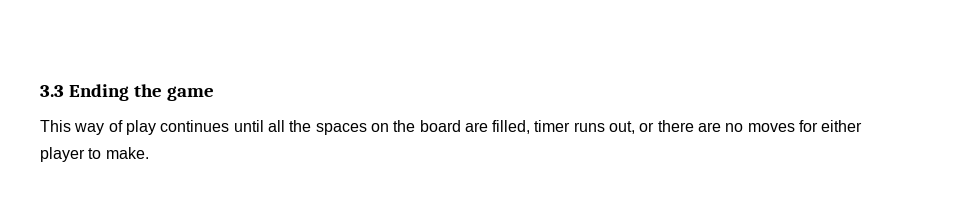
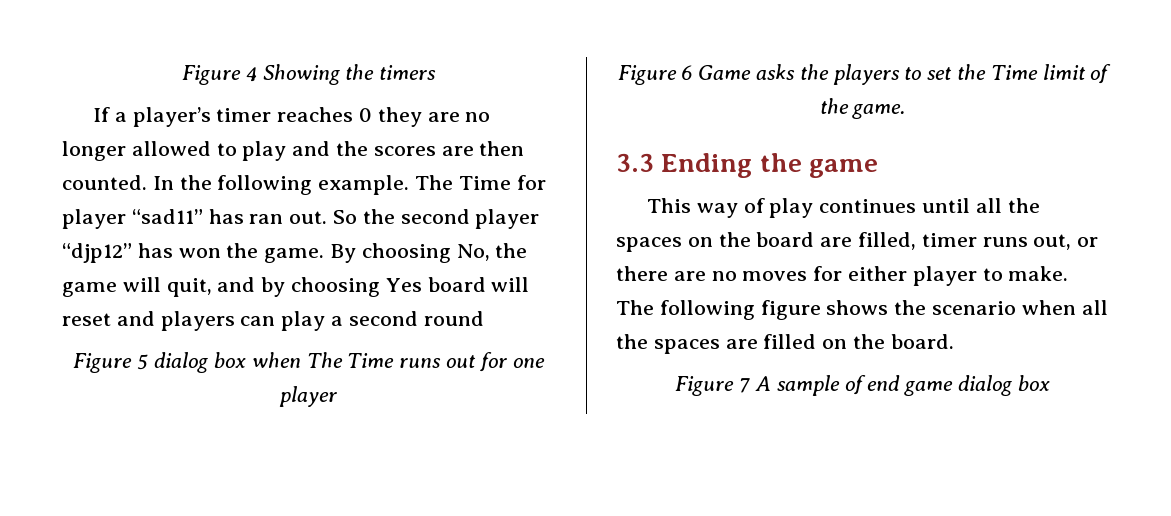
(40, 91) none -> [181,64,437,85] [92,107,491,127] [62,141,525,161] [62,175,546,195] [62,209,540,229] [62,243,528,263] [62,277,530,297] [62,311,484,331] [73,352,545,373] [279,386,337,407] [617,64,1112,85] [819,98,906,119] Figure 4 Showing the timers // If a player’s timer reaches 0 they are no longer allowed to play and the scores are then counted. In the following example. The Time for player “sad11” has ran out. So the second player “djp12” has won the game. By choosing No, the game will quit, and by choosing Yes board will reset and players can play a second round // Figure 5 dialog box when The Time runs out for one player // Figure 6 Game asks the players to set the Time limit of the game. //
(149, 153) none -> [616,300,1108,320] [616,334,954,354] [675,375,1050,396] The following figure shows the scenario when all the spaces are filled on the board. // Figure 7 A sample of end game dialog box

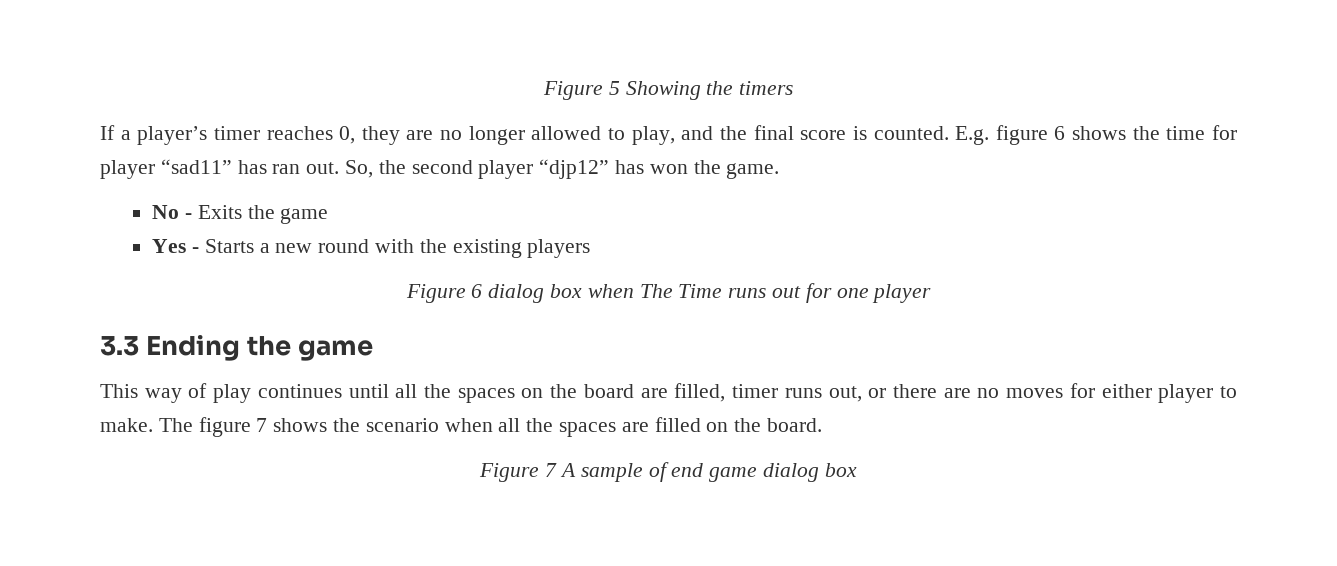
[181,65,257,85] Figure 4 -> [542,81,620,100] Figure 5
[358,108,372,122] 0 -> [339,126,356,144] 0,
[242,141,287,161] play -> [631,126,675,145] play,
[373,141,525,156] [62,175,511,195] scores are then counted. In the following example. The Time -> [753,125,1206,145] final score is counted. E.g. figure 6 shows the time
[333,210,358,224] So -> [345,160,374,178] So,
[330,243,528,263] [62,277,530,297] [62,311,484,331] [73,353,149,373] By choosing No, the game will quit, and by choosing Yes board will reset and players can play a second round // Figure 5 -> [152,205,329,224] [152,239,591,258] [405,284,483,303] // No - Exits the game // Yes - Starts a new round with the existing players // Figure 6
[617,64,1112,85] [819,98,906,119] // Figure 6 Game asks the players to set the Time limit of the game. -> (932, 293) none
[659,300,821,320] following figure -> [198,417,268,437] figure 7

